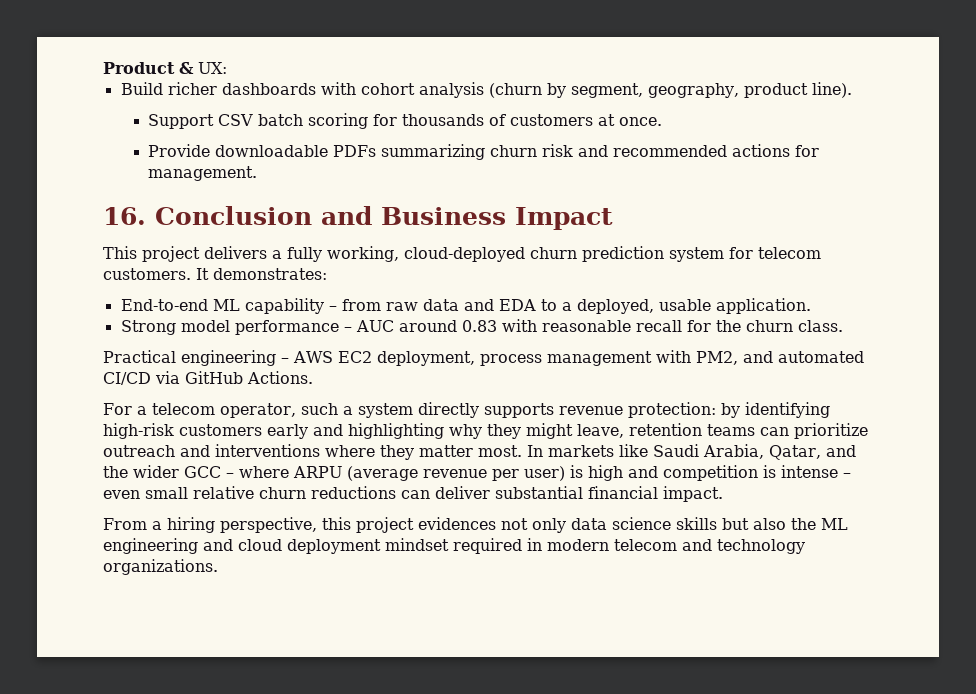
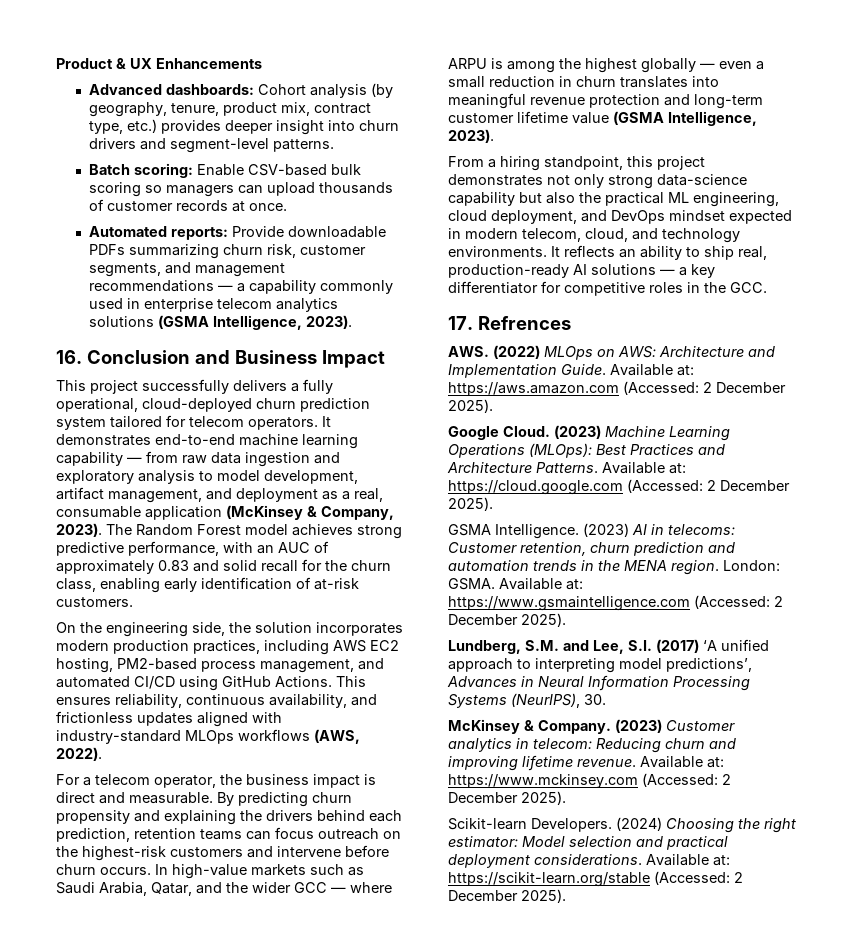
[198,62,227,74] [120,82,852,98] [148,113,594,129] UX: // Build richer dashboards with cohort analysis (churn by segment, geography, product line). // Support CSV batch scoring for thousands of customers -> [130,58,262,69] [88,83,393,98] [88,102,371,117] [88,119,399,135] [88,138,334,153] [88,163,361,178] [88,182,393,197] [88,199,228,211] UX Enhancements // Advanced dashboards: Cohort analysis (by geography, tenure, product mix, contract type, etc.) provides deeper insight into churn drivers and segment-level patterns. // Batch scoring: Enable CSV-based bulk scoring so managers can upload thousands of customer records
(663, 121) none -> [88,226,228,240] Automated reports:
[542,144,820,157] [148,166,258,181] risk and recommended actions for management. -> [266,244,366,258] [88,262,285,277] [88,280,393,294] [88,298,338,312] [88,315,352,330] risk, customer segments, and management recommendations — a capability commonly used in enterprise telecom analytics solutions (GSMA Intelligence, 2023).
(200, 254) none -> [142,379,229,394] successfully
[327,246,399,262] working, -> [56,398,138,412] operational,
(724, 254) none -> [110,416,162,428] tailored
[103,268,327,280] [120,298,811,314] [120,319,843,335] [103,350,738,366] customers. It demonstrates: // End‑to‑end ML capability – from raw data and EDA to a deployed, usable application. // Strong model performance – AUC around 0.83 with reasonable recall for the churn class. // Practical engineering – AWS EC2 deployment, process management with PM2, -> [248,416,331,430] [56,434,358,449] [56,451,340,467] [56,470,358,484] [56,487,383,503] [56,505,394,520] [56,523,402,539] [56,541,329,556] [56,559,391,574] [56,577,359,593] [56,597,133,607] [56,622,403,637] [56,640,399,655] [56,658,354,673] operators. It demonstrates end-to-end machine learning capability — from raw data ingestion and exploratory analysis to model development, artifact management, and deployment as a real, consumable application (McKinsey & Company, 2023). The Random Forest model achieves strong predictive performance, with an AUC of approximately 0.83 and solid recall for the churn class, enabling early identification of at-risk customers. // On the engineering side, the solution incorporates modern production practices, including AWS EC2 hosting, PM2-based process management,
[155,371,180,384] via -> [179,676,218,691] using
[103,402,830,418] [103,423,868,439] [103,444,648,460] // For a telecom operator, such a system directly supports revenue protection: by identifying high‑risk customers early and highlighting why they might leave, retention teams can prioritize outreach and interventions where they matter most. In markets like -> [336,676,366,687] [56,694,377,708] [56,711,282,727] [56,729,360,744] [56,747,102,761] [56,774,376,788] [56,792,352,807] [56,810,402,825] [56,827,401,842] [56,845,389,861] [56,864,364,879] This ensures reliability, continuous availability, and frictionless updates aligned with industry-standard MLOps workflows (AWS, 2022). // For a telecom operator, the business impact is direct and measurable. By predicting churn propensity and explaining the drivers behind each prediction, retention teams can focus outreach on the highest-risk customers and intervene before churn occurs. In high-value markets such as
[226,473,234,478] – -> [331,887,346,893] —
[347,465,851,481] [103,486,723,502] (average revenue per user) is high and competition is intense – even small relative churn reductions can deliver substantial financial impact. -> [491,58,764,73] [448,76,719,88] [448,93,763,109] [448,111,757,126] [448,129,494,143] is among the highest globally — even a small reduction in churn translates into meaningful revenue protection and long-term customer lifetime value (GSMA Intelligence, 2023).
[220,517,317,533] perspective, -> [544,156,623,170] standpoint,
[418,517,496,530] evidences -> [448,174,543,186] demonstrates
[571,517,848,530] [103,538,805,554] [103,559,218,575] data science skills but also the ML engineering and cloud deployment mindset required in modern telecom and technology organizations. -> [608,174,747,189] [448,192,779,207] [448,210,792,224] [448,228,740,243] [448,245,767,260] [448,264,715,278] [448,281,767,296] [448,316,571,330] [448,345,775,360] [448,364,694,378] [448,381,786,396] [448,399,493,413] [448,425,730,441] [448,443,725,458] [447,462,686,474] [448,479,790,495] [448,497,493,511] [448,523,735,539] [448,542,735,556] [448,560,780,575] [448,578,583,590] [448,595,783,611] [448,613,566,627] [448,639,769,654] [448,658,752,673] [447,675,750,691] [448,693,606,708] [448,719,735,734] [448,738,736,753] [448,755,724,771] [448,773,731,788] [448,791,566,805] [448,817,796,833] [448,836,728,850] [448,854,730,868] [448,871,743,887] [448,889,566,903] strong data-science capability but also the practical ML engineering, cloud deployment, and DevOps mindset expected in modern telecom, cloud, and technology environments. It reflects an ability to ship real, production-ready AI solutions — a key differentiator for competitive roles in the GCC. // 17. Refrences // AWS. (2022) MLOps on AWS: Architecture and Implementation Guide. Available at: https://aws.amazon.com (Accessed: 2 December 2025). // Google Cloud. (2023) Machine Learning Operations (MLOps): Best Practices and Architecture Patterns. Available at: https://cloud.google.com (Accessed: 2 December 2025). // GSMA Intelligence. (2023) AI in telecoms: Customer retention, churn prediction and automation trends in the MENA region. London: GSMA. Available at: https://www.gsmaintelligence.com (Accessed: 2 December 2025). // Lundberg, S.M. and Lee, S.I. (2017) ‘A unified approach to interpreting model predictions’, Advances in Neural Information Processing Systems (NeurIPS), 30. // McKinsey & Company. (2023) Customer analytics in telecom: Reducing churn and improving lifetime revenue. Available at: https://www.mckinsey.com (Accessed: 2 December 2025). // Scikit-learn Developers. (2024) Choosing the right estimator: Model selection and practical deployment considerations. Available at: https://scikit-learn.org/stable (Accessed: 2 December 2025).

